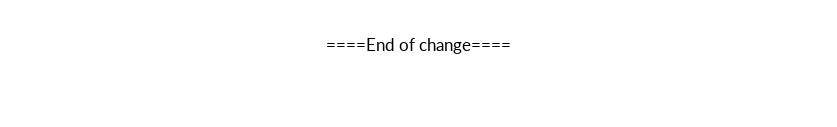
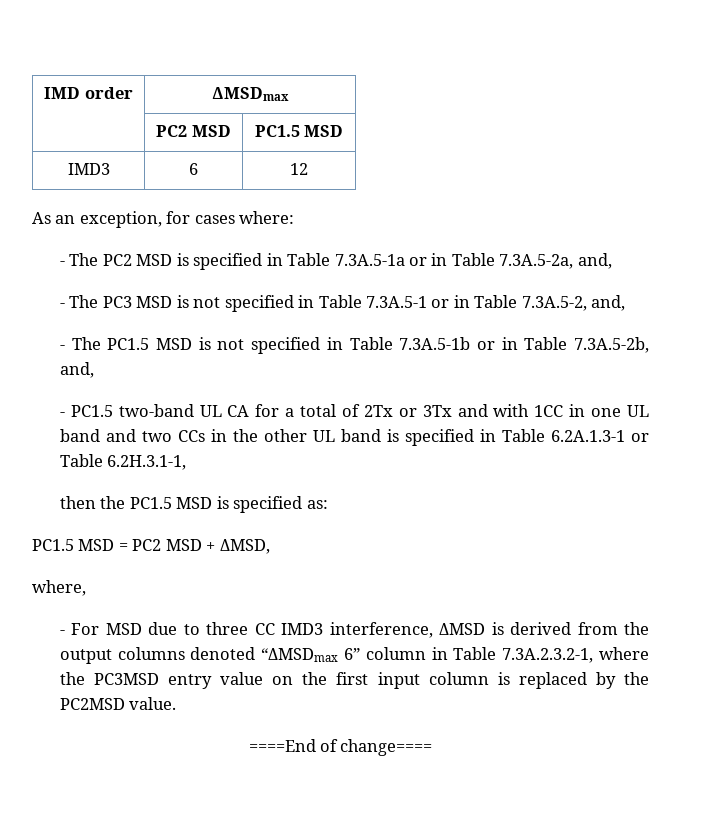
(325, 44) none -> [44,87,133,99] [212,87,289,101] [156,125,231,137] [254,125,344,137] [67,163,110,175] [189,163,198,175] [290,163,308,175] [32,211,295,228] [59,253,612,270] [59,295,626,312] [59,337,650,354] [59,362,94,378] [59,404,649,417] [59,429,649,446] [59,454,187,470] [59,496,328,513] [32,539,270,554] [32,580,86,596] [59,622,649,638] [59,647,649,664] [59,672,650,689] [59,697,177,710] IMD order | ΔMSDmax // | PC2 MSD | PC1.5 MSD // IMD3 | 6 | 12 // As an exception, for cases where: // - The PC2 MSD is specified in Table 7.3A.5-1a or in Table 7.3A.5-2a, and, // - The PC3 MSD is not specified in Table 7.3A.5-1 or in Table 7.3A.5-2, and, // - The PC1.5 MSD is not specified in Table 7.3A.5-1b or in Table 7.3A.5-2b, and, // - PC1.5 two-band UL CA for a total of 2Tx or 3Tx and with 1CC in one UL band and two CCs in the other UL band is specified in Table 6.2A.1.3-1 or Table 6.2H.3.1-1, // then the PC1.5 MSD is specified as: // PC1.5 MSD = PC2 MSD + ΔMSD, // where, // - For MSD due to three CC IMD3 interference, ΔMSD is derived from the output columns denoted “ΔMSDmax 6” column in Table 7.3A.2.3.2-1, where the PC3MSD entry value on the first input column is replaced by the PC2MSD value. //

